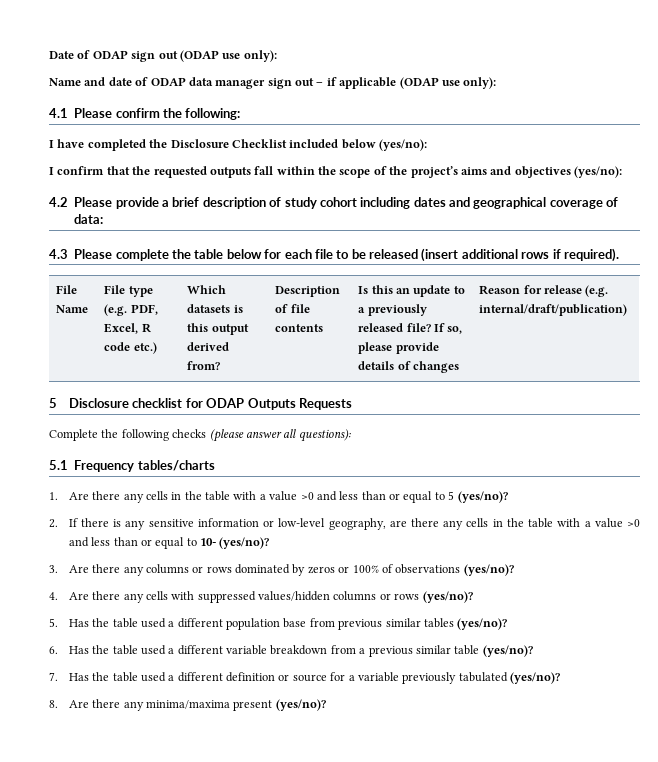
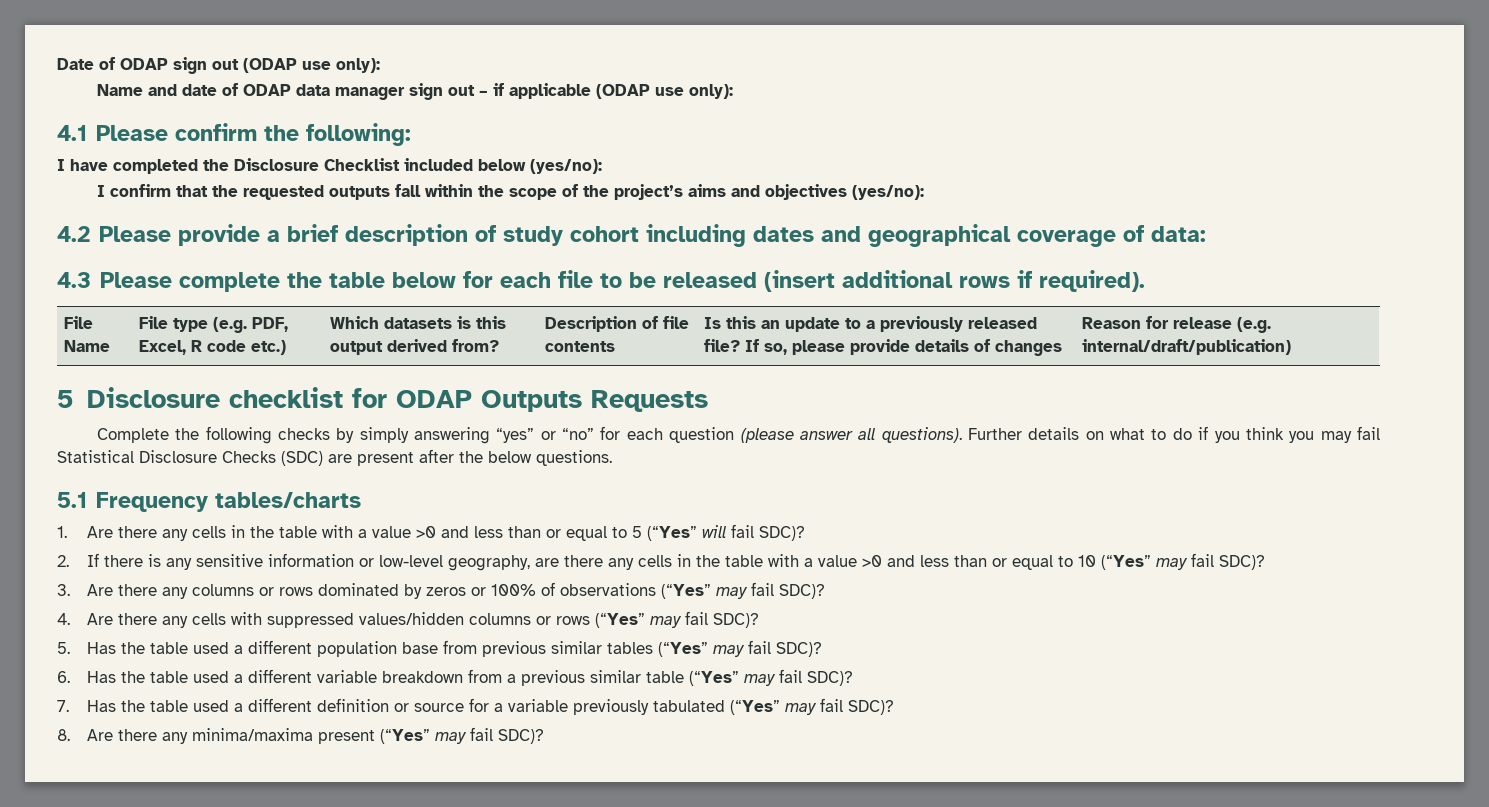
[209,429,351,442] (please answer all questions): -> [336,426,1380,444] [57,449,612,466] by simply answering “yes” or “no” for each question (please answer all questions). Further details on what to do if you think you may fail Statistical Disclosure Checks (SDC) are present after the below questions.
[457,491,508,503] (yes/no)? -> [647,524,806,541] (“Yes” will fail SDC)?
[200,537,270,549] 10- (yes/no)? -> [1078,553,1266,570] 10 (“Yes” may fail SDC)?
[463,564,514,576] (yes/no)? -> [661,582,826,599] (“Yes” may fail SDC)?
[422,591,473,603] (yes/no)? -> [595,611,760,628] (“Yes” may fail SDC)?
[457,618,508,630] (yes/no)? -> [658,640,823,657] (“Yes” may fail SDC)?
[482,645,533,657] (yes/no)? -> [689,669,854,686] (“Yes” may fail SDC)?
[510,672,561,684] (yes/no)? -> [730,698,895,715] (“Yes” may fail SDC)?
[275,699,326,711] (yes/no)? -> [380,727,545,744] (“Yes” may fail SDC)?

